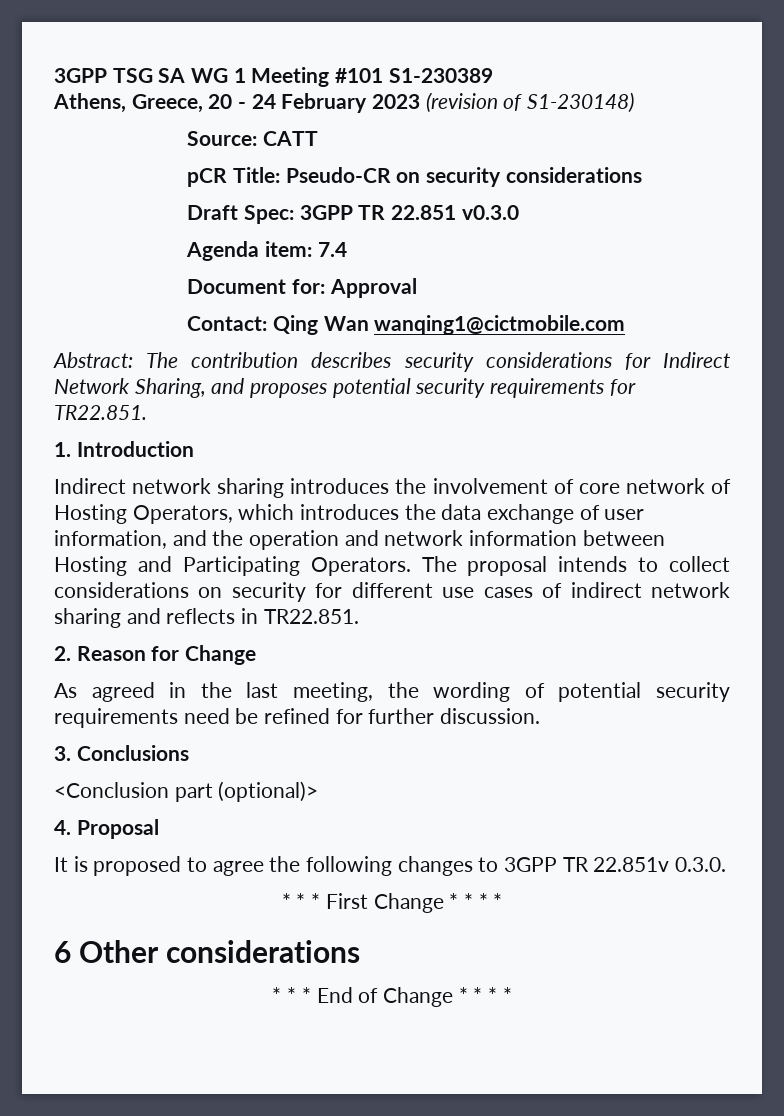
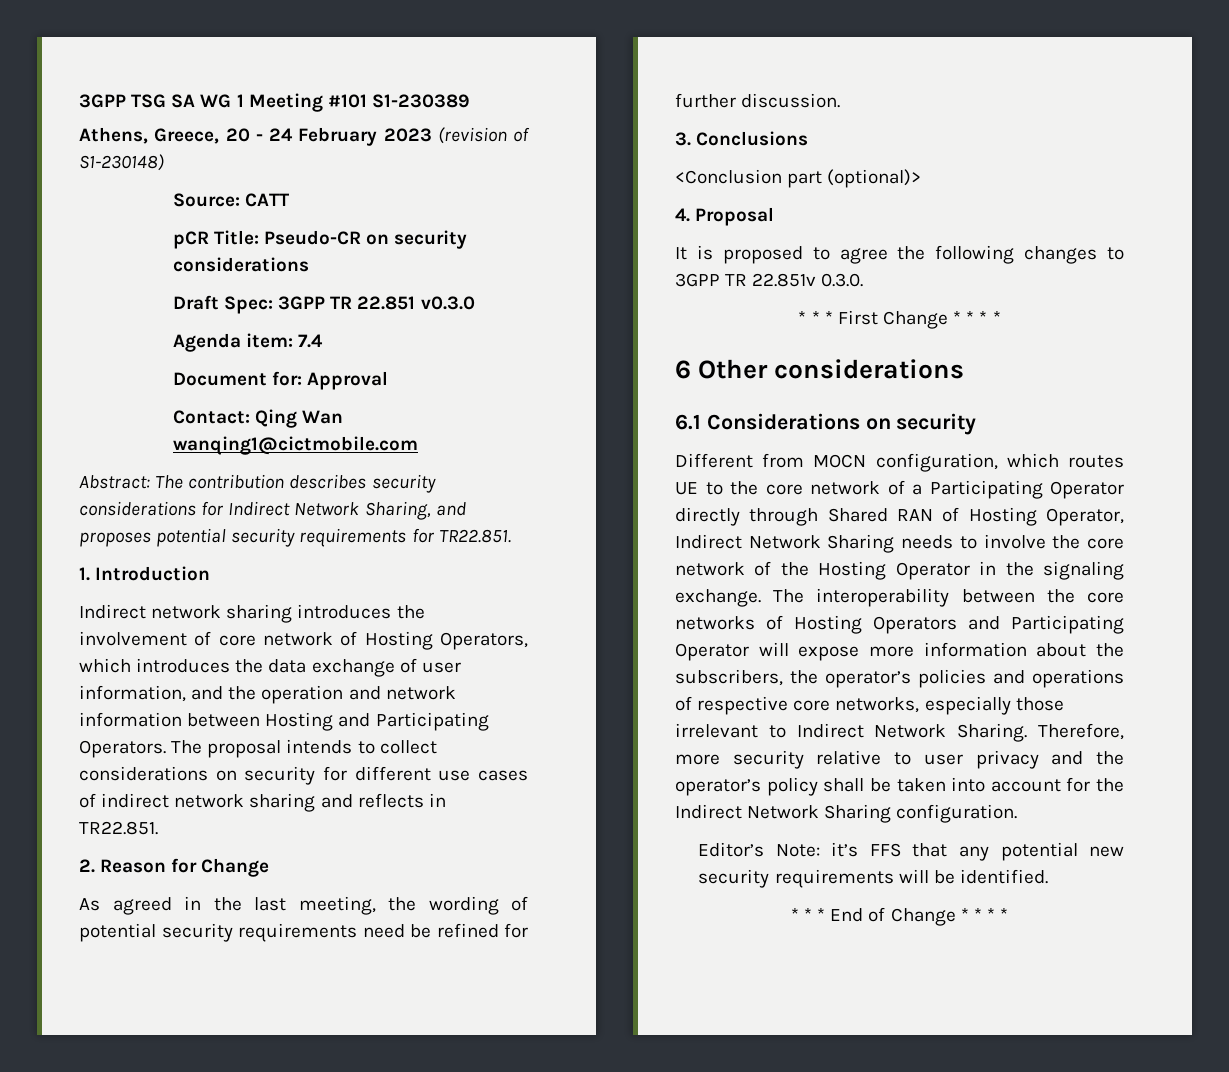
(360, 951) none -> [675,413,977,435] [675,453,1124,472] [675,480,1124,499] [675,507,1124,526] [675,534,1124,553] [675,561,1124,580] [675,588,1124,607] [675,615,1124,634] [675,642,1124,661] [675,669,1124,688] [675,696,1064,715] [675,723,1124,742] [675,750,1124,769] [675,777,1124,796] [675,804,1018,823] [698,842,1124,861] [698,869,1048,888] // 6.1 Considerations on security // Different from MOCN configuration, which routes UE to the core network of a Participating Operator directly through Shared RAN of Hosting Operator, Indirect Network Sharing needs to involve the core network of the Hosting Operator in the signaling exchange. The interoperability between the core networks of Hosting Operators and Participating Operator will expose more information about the subscribers, the operator’s policies and operations of respective core networks, especially those irrelevant to Indirect Network Sharing. Therefore, more security relative to user privacy and the operator’s policy shall be taken into account for the Indirect Network Sharing configuration. // Editor’s Note: it’s FFS that any potential new security requirements will be identified.

